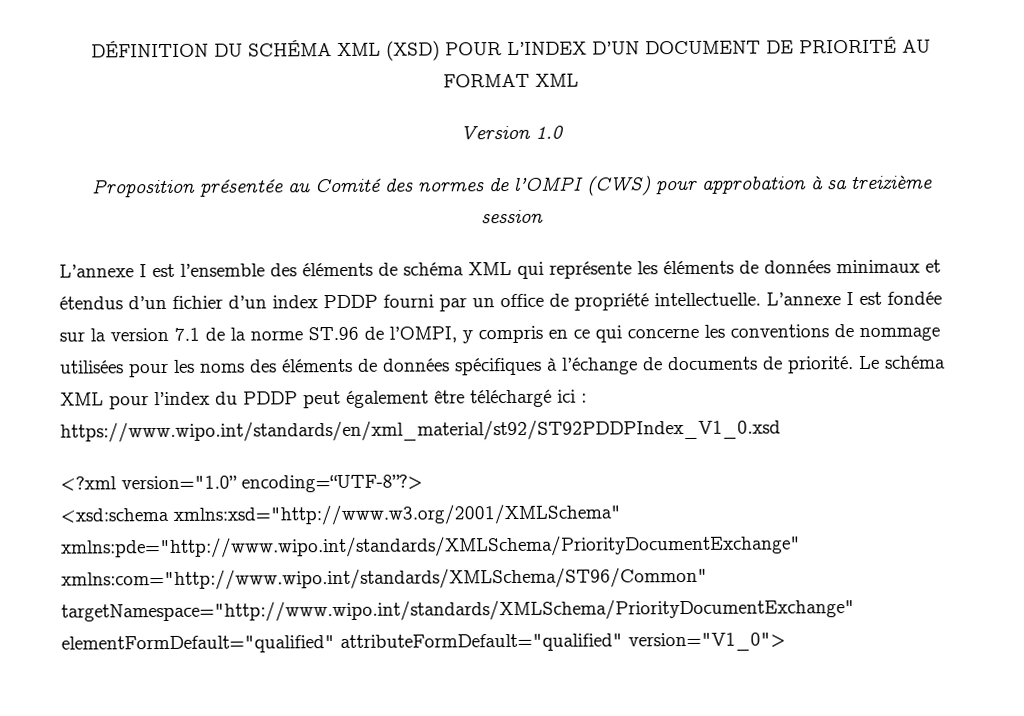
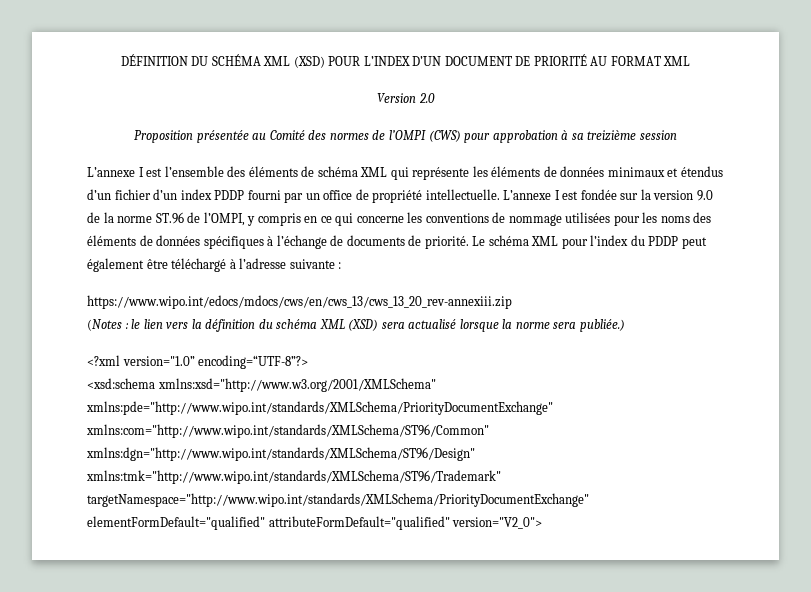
[534,125,564,139] 1.0 -> [418,93,435,103] 2.0
[174,327,200,341] 7.1 -> [696,190,713,201] 9.0
[557,389,587,403] [60,418,781,443] ici : https://www.wipo.int/standards/en/xml_material/st92/ST92PDDPIndex_V1_0.xsd -> [229,258,342,269] [87,295,512,309] [87,319,625,332] à l’adresse suivante : // https://www.wipo.int/edocs/mdocs/cws/en/cws_13/cws_13_20_rev-annexiii.zip // (Notes : le lien vers la définition du schéma XML (XSD) sera actualisé lorsque la norme sera publiée.)
(708, 578) none -> [86,447,475,461] [86,470,501,484] xmlns:dgn="http://www.wipo.int/standards/XMLSchema/ST96/Design" xmlns:tmk="http://www.wipo.int/standards/XMLSchema/ST96/Trademark"
[628,632,786,652] version="V1_0"> -> [452,517,543,529] version="V2_0">

